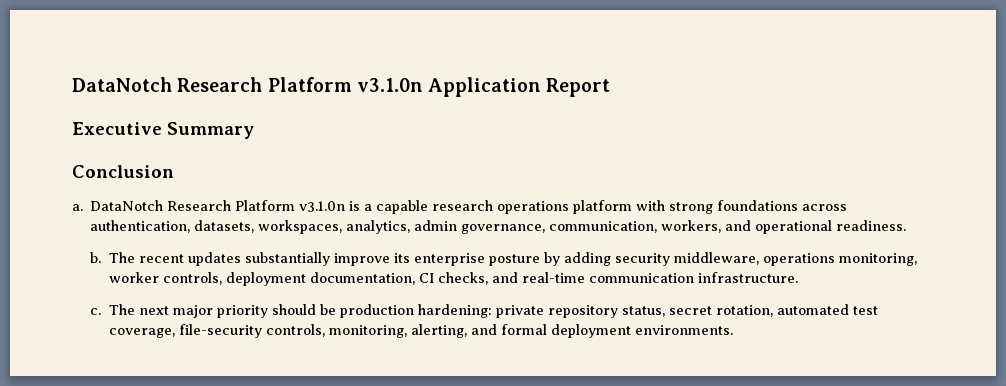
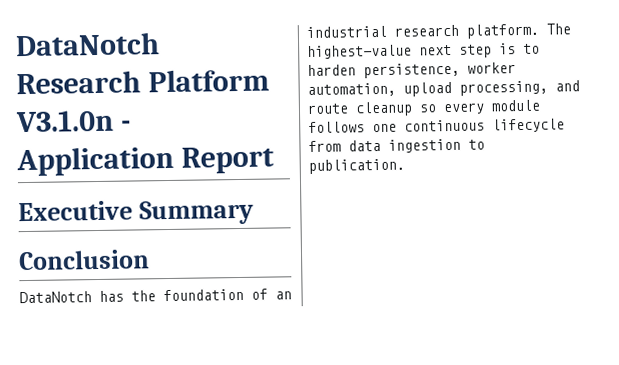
[72,77,423,92] DataNotch Research Platform v3.1.0n -> [15,32,160,57] [16,68,270,95] [15,109,131,133] DataNotch Research Platform V3.1.0n -
[72,200,848,214] [90,220,907,234] [90,252,917,266] [108,272,798,286] [90,304,878,318] [108,324,733,338] a. DataNotch Research Platform v3.1.0n is a capable research operations platform with strong foundations across authentication, datasets, workspaces, analytics, admin governance, communication, workers, and operational readiness. // b. The recent updates substantially improve its enterprise posture by adding security middleware, operations monitoring, worker controls, deployment documentation, CI checks, and real-time communication infrastructure. // c. The next major priority should be production hardening: private repository status, secret rotation, automated test coverage, file-security controls, monitoring, alerting, and formal deployment environments. -> [19,288,292,304] [306,23,571,39] [307,43,540,60] [307,62,516,79] [307,80,580,98] [307,99,541,117] [308,118,565,134] [308,138,485,153] [308,158,405,175] DataNotch has the foundation of an industrial research platform. The highest-value next step is to harden persistence, worker automation, upload processing, and route cleanup so every module follows one continuous lifecycle from data ingestion to publication.

